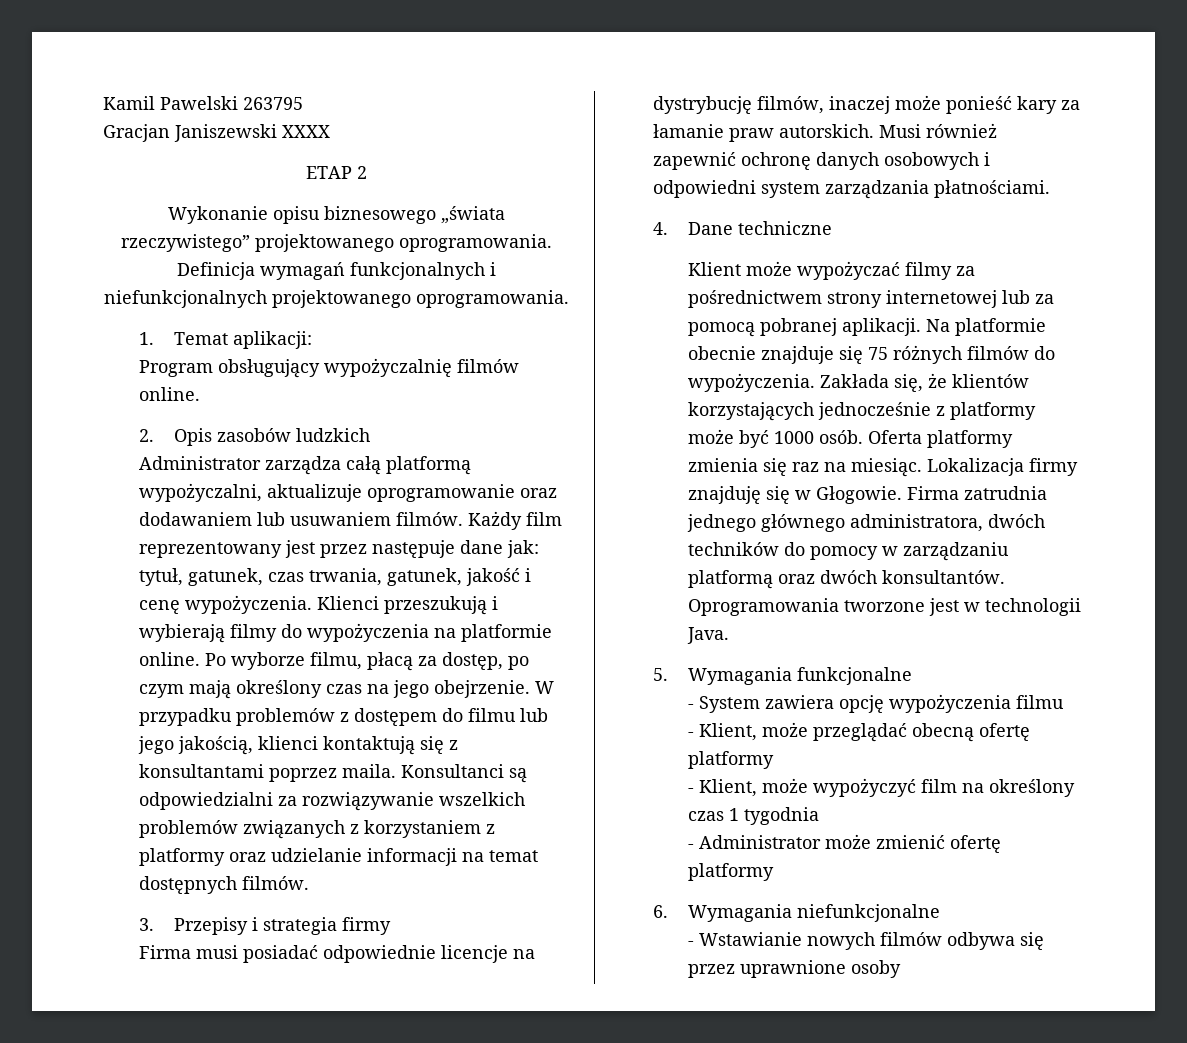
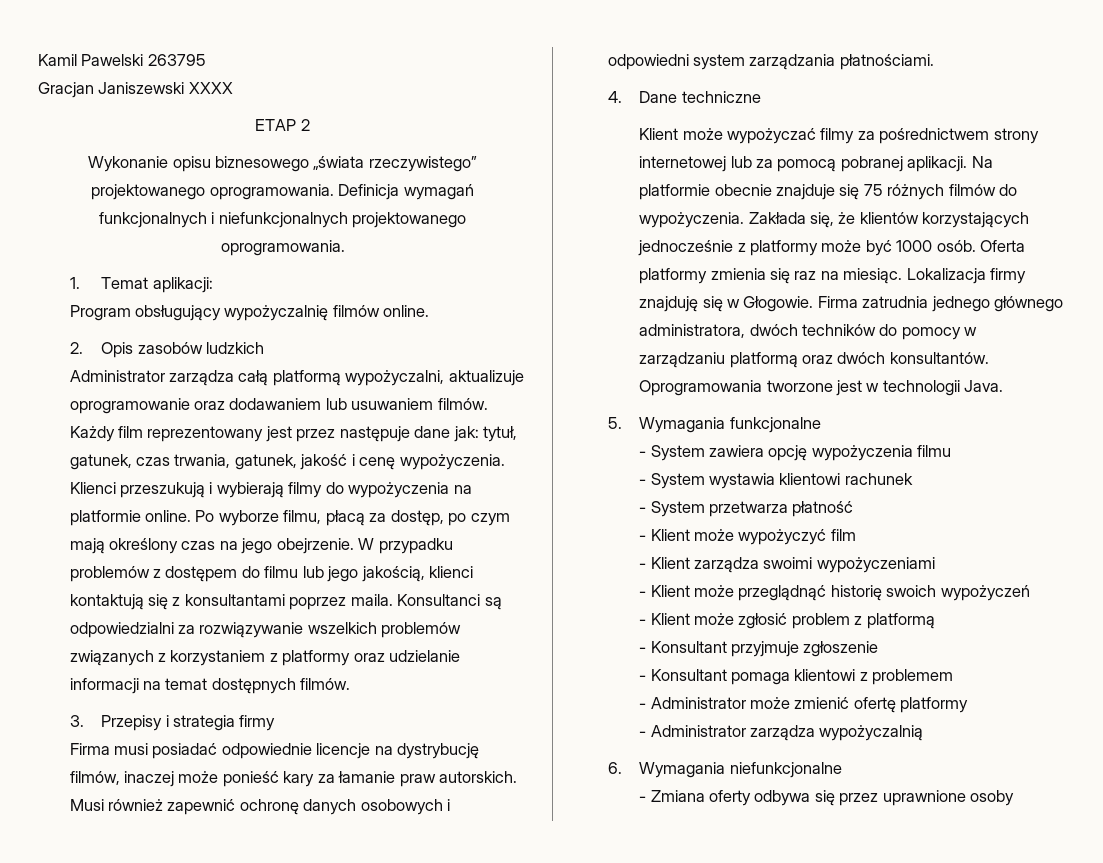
[699,722,1031,742] [688,751,775,769] [688,778,1076,797] [688,807,820,825] Klient, może przeglądać obecną ofertę platformy // - Klient, może wypożyczyć film na określony czas 1 tygodnia -> [650,473,913,489] [639,501,854,517] [639,529,856,545] [639,557,935,573] [639,585,1030,601] [639,613,935,629] [639,641,879,657] [639,669,954,685] System wystawia klientowi rachunek // - System przetwarza płatność // - Klient może wypożyczyć film // - Klient zarządza swoimi wypożyczeniami // - Klient może przeglądnąć historię swoich wypożyczeń // - Klient może zgłosić problem z platformą // - Konsultant przyjmuje zgłoszenie // - Konsultant pomaga klientowi z problemem
(775, 872) none -> [639,725,924,741] // - Administrator zarządza wypożyczalnią
[699,932,943,950] Wstawianie nowych filmów -> [650,790,751,806] Zmiana oferty

